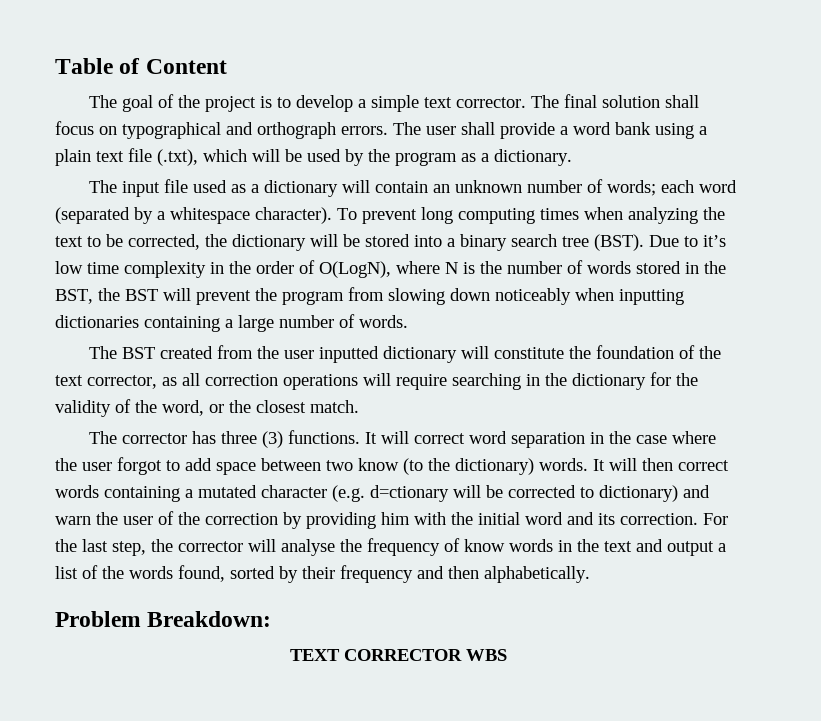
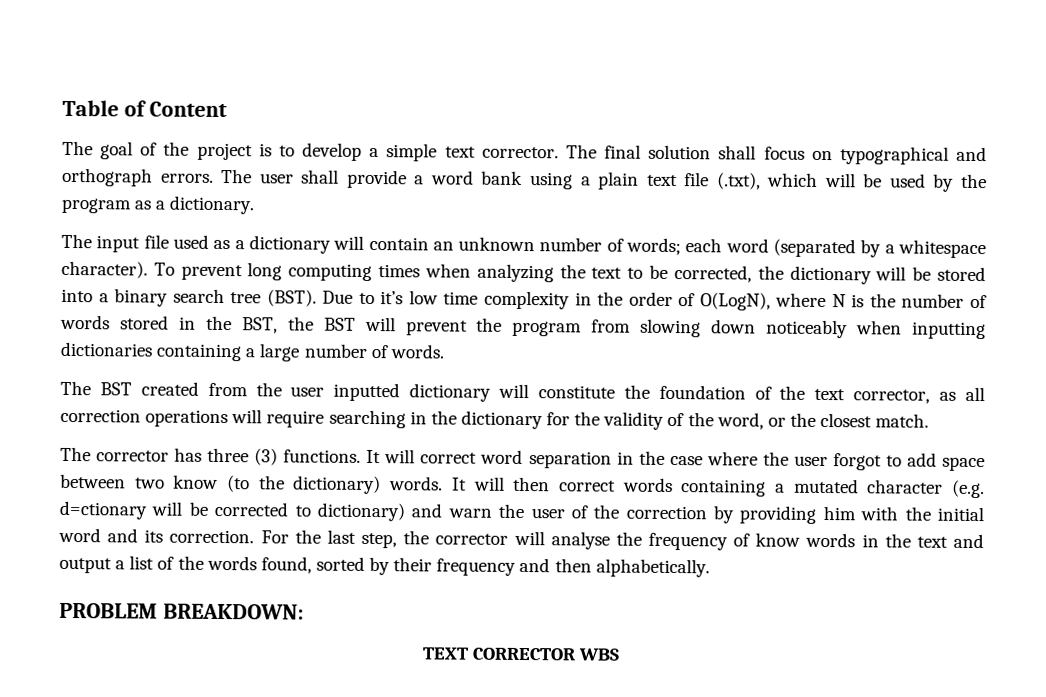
[55,611,272,627] Problem Breakdown: -> [59,602,304,620] PROBLEM BREAKDOWN:

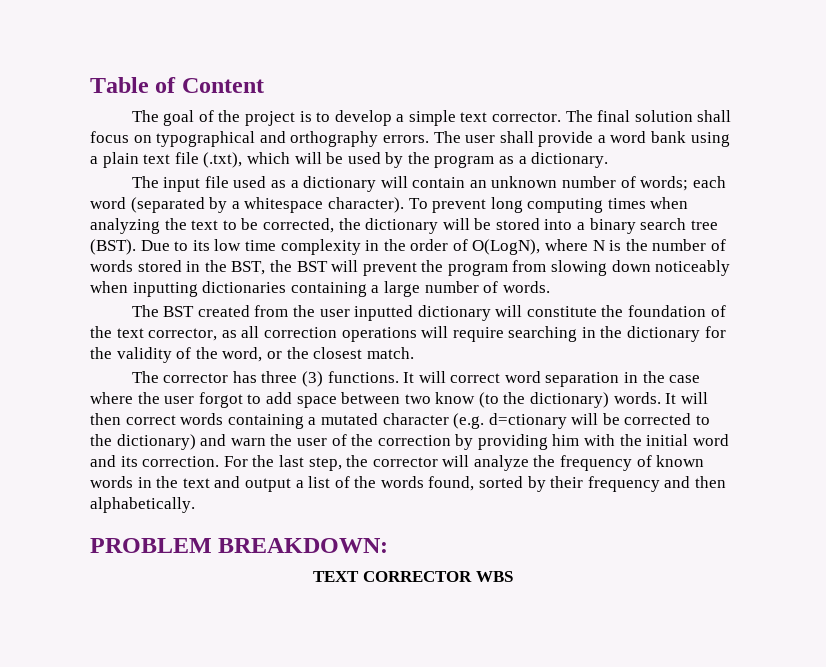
[62,167,153,187] orthograph -> [290,131,379,147] orthography
[380,291,404,305] it’s -> [192,240,210,251] its
(311, 511) none -> [90,434,112,446] the
[550,531,610,550] analyse -> [473,455,529,471] analyze
[755,532,801,547] know -> [656,455,705,467] known

